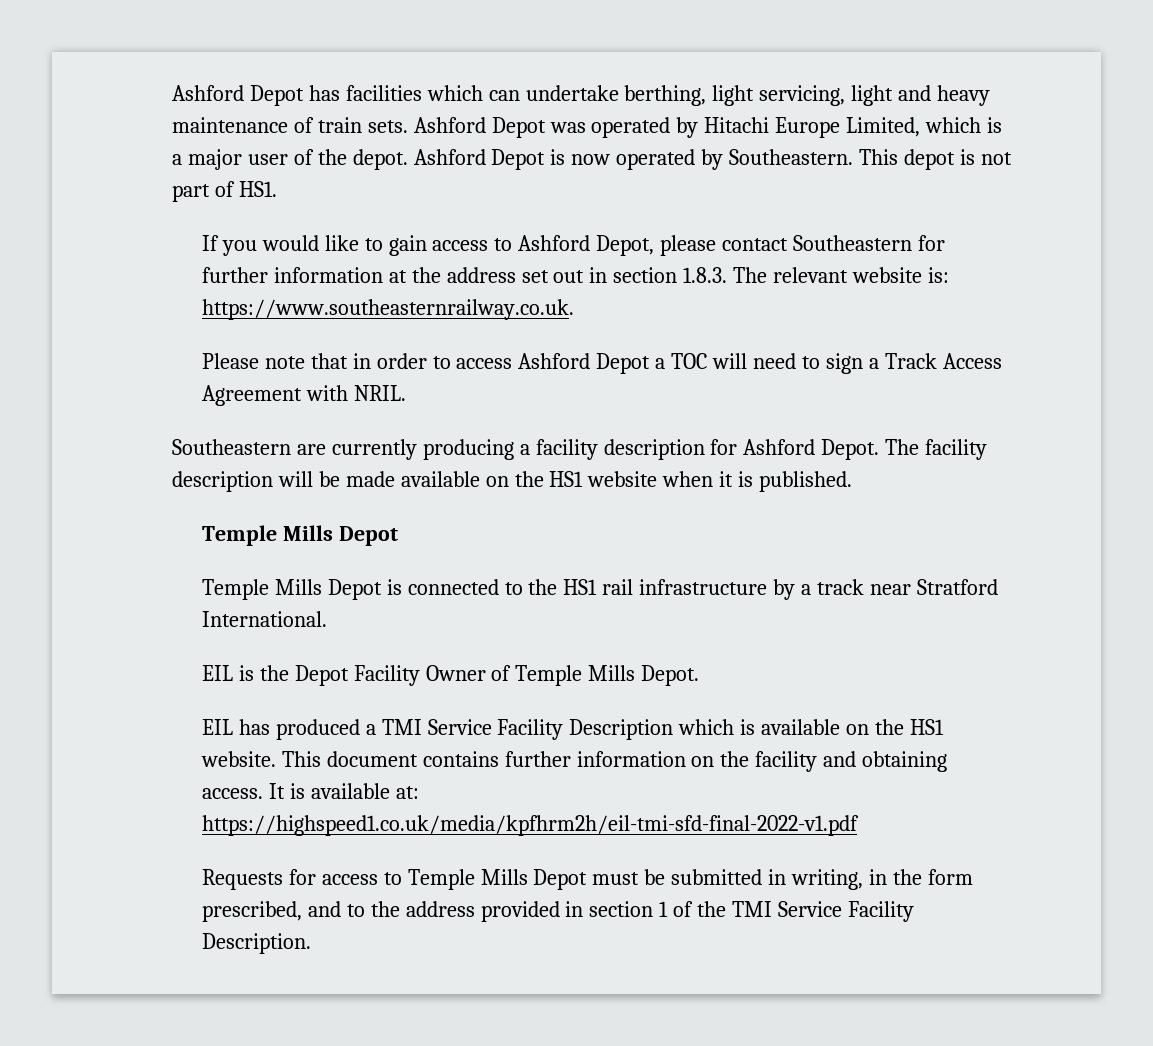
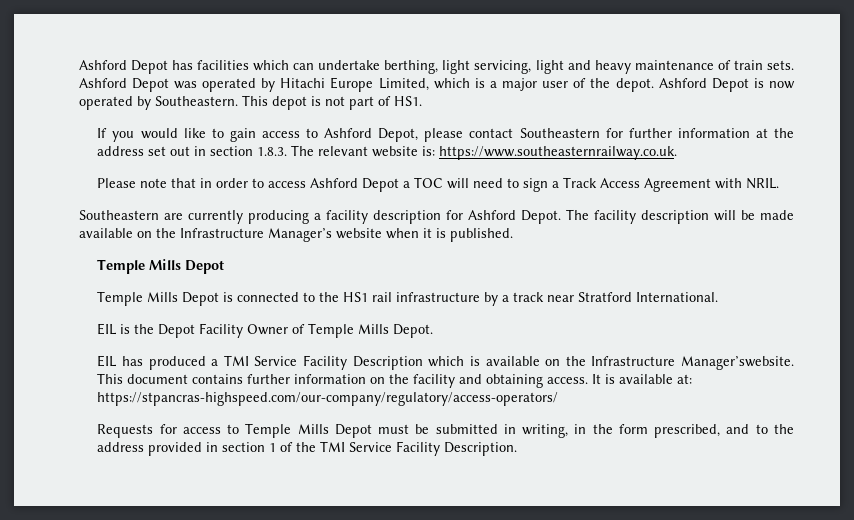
[549,471,584,487] HS1 -> [179,228,332,242] Infrastructure Manager’s
[910,719,945,735] [200,751,276,767] HS1 website. -> [591,356,795,370] Infrastructure Manager’swebsite.
[201,815,859,836] https://highspeed1.co.uk/media/kpfhrm2h/eil-tmi-sfd-final-2022-v1.pdf -> [97,392,559,406] https://stpancras-highspeed.com/our-company/regulatory/access-operators/

